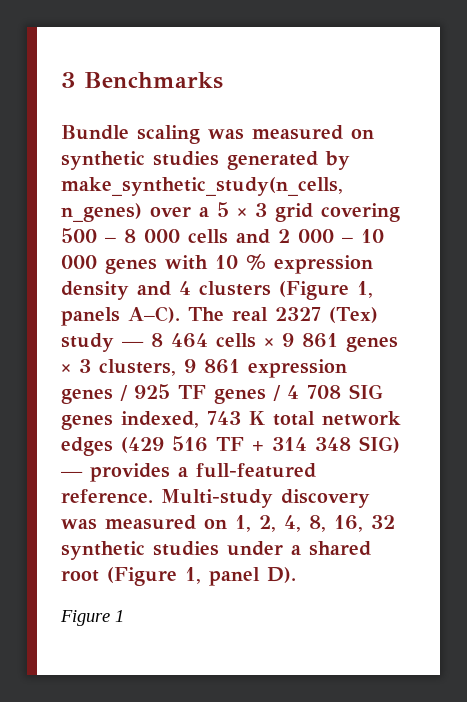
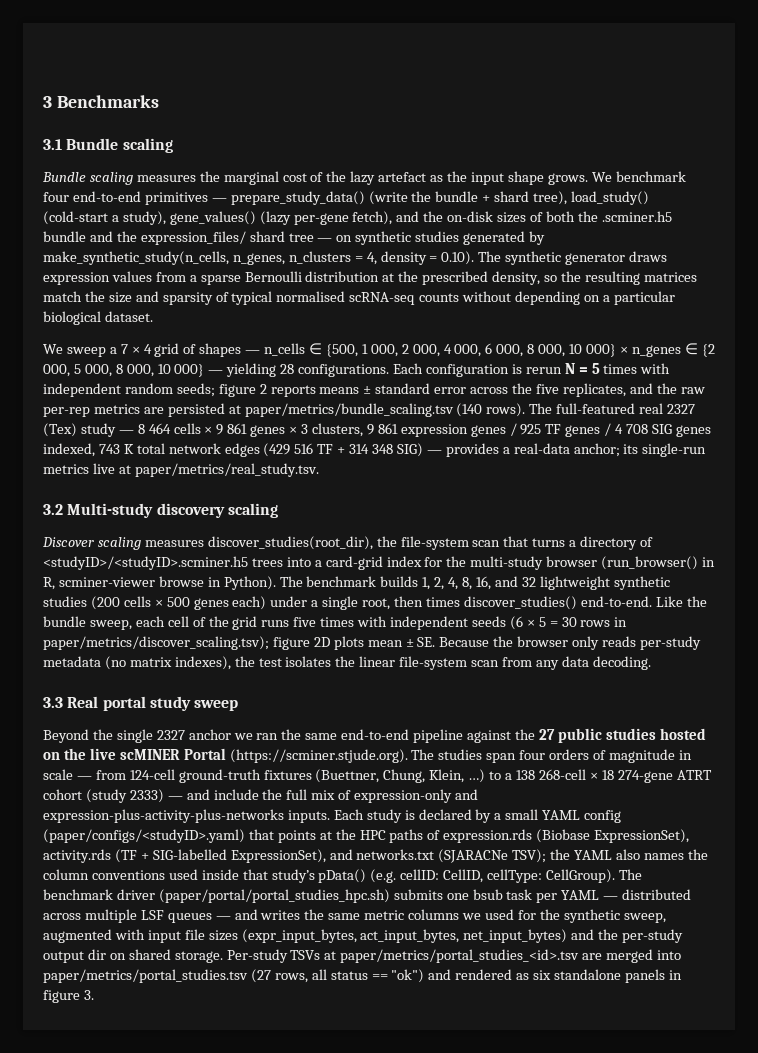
[61,125,343,144] Bundle scaling was measured -> [43,138,173,153] [42,171,686,185] [43,191,650,205] [43,211,672,225] [43,231,333,245] 3.1 Bundle scaling // Bundle scaling measures the marginal cost of the lazy artefact as the input shape grows. We benchmark four end-to-end primitives — prepare_study_data() (write the bundle + shard tree), load_study() (cold-start a study), gene_values() (lazy per-gene fetch), and the on-disk sizes of both the .scminer.h5 bundle and the expression_files/ shard tree —
[61,202,400,222] [61,228,384,244] [61,254,373,274] [61,281,373,300] [61,306,224,326] n_genes) over a 5 × 3 grid covering 500 – 8 000 cells and 2 000 – 10 000 genes with 10 % expression density and 4 clusters (Figure 1, panels A–C). The -> [232,251,668,265] [43,271,697,285] [43,291,675,305] [43,311,153,325] [43,343,715,357] [43,363,671,377] [43,383,705,397] [43,403,636,417] n_genes, n_clusters = 4, density = 0.10). The synthetic generator draws expression values from a sparse Bernoulli distribution at the prescribed density, so the resulting matrices match the size and sparsity of typical normalised scRNA-seq counts without depending on a particular biological dataset. // We sweep a 7 × 4 grid of shapes — n_cells ∈ {500, 1 000, 2 000, 4 000, 6 000, 8 000, 10 000} × n_genes ∈ {2 000, 5 000, 8 000, 10 000} — yielding 28 configurations. Each configuration is rerun N = 5 times with independent random seeds; figure 2 reports means ± standard error across the five replicates, and the raw per-rep metrics are persisted at paper/metrics/bundle_scaling.tsv (140 rows). The full-featured
[196,463,316,478] [61,489,370,508] [61,515,227,530] full-featured reference. Multi-study discovery was measured on -> [513,443,707,457] [43,463,319,477] [43,503,278,518] [42,536,654,550] [43,556,716,570] [43,576,419,590] real-data anchor; its single-run metrics live at paper/metrics/real_study.tsv. // 3.2 Multi-study discovery scaling // Discover scaling measures discover_studies(root_dir), the file-system scan that turns a directory of <studyID>/<studyID>.scminer.h5 trees into a card-grid index for the multi-study browser (run_browser() in R, scminer-viewer browse in Python). The benchmark builds
[371,515,395,529] [61,541,371,560] [61,567,296,586] [60,610,124,626] 32 synthetic studies under a shared root (Figure 1, panel D). // Figure 1 -> [494,576,670,590] [43,596,707,610] [43,616,628,630] [43,636,701,650] [43,656,651,670] [43,696,239,711] [43,728,706,743] [43,748,692,763] [43,769,712,783] [43,789,479,803] [43,809,622,823] [43,829,690,843] [43,849,708,863] [43,869,642,883] [43,889,692,903] [43,909,666,923] [43,929,684,943] [43,949,682,963] [43,969,682,983] [43,990,94,1003] and 32 lightweight synthetic studies (200 cells × 500 genes each) under a single root, then times discover_studies() end-to-end. Like the bundle sweep, each cell of the grid runs five times with independent seeds (6 × 5 = 30 rows in paper/metrics/discover_scaling.tsv); figure 2D plots mean ± SE. Because the browser only reads per-study metadata (no matrix indexes), the test isolates the linear file-system scan from any data decoding. // 3.3 Real portal study sweep // Beyond the single 2327 anchor we ran the same end-to-end pipeline against the 27 public studies hosted on the live scMINER Portal (https://scminer.stjude.org). The studies span four orders of magnitude in scale — from 124-cell ground-truth fixtures (Buettner, Chung, Klein, …) to a 138 268-cell × 18 274-gene ATRT cohort (study 2333) — and include the full mix of expression-only and expression-plus-activity-plus-networks inputs. Each study is declared by a small YAML config (paper/configs/<studyID>.yaml) that points at the HPC paths of expression.rds (Biobase ExpressionSet), activity.rds (TF + SIG-labelled ExpressionSet), and networks.txt (SJARACNe TSV); the YAML also names the column conventions used inside that study’s pData() (e.g. cellID: CellID, cellType: CellGroup). The benchmark driver (paper/portal/portal_studies_hpc.sh) submits one bsub task per YAML — distributed across multiple LSF queues — and writes the same metric columns we used for the synthetic sweep, augmented with input file sizes (expr_input_bytes, act_input_bytes, net_input_bytes) and the per-study output dir on shared storage. Per-study TSVs at paper/metrics/portal_studies_<id>.tsv are merged into paper/metrics/portal_studies.tsv (27 rows, all status == "ok") and rendered as six standalone panels in figure 3.

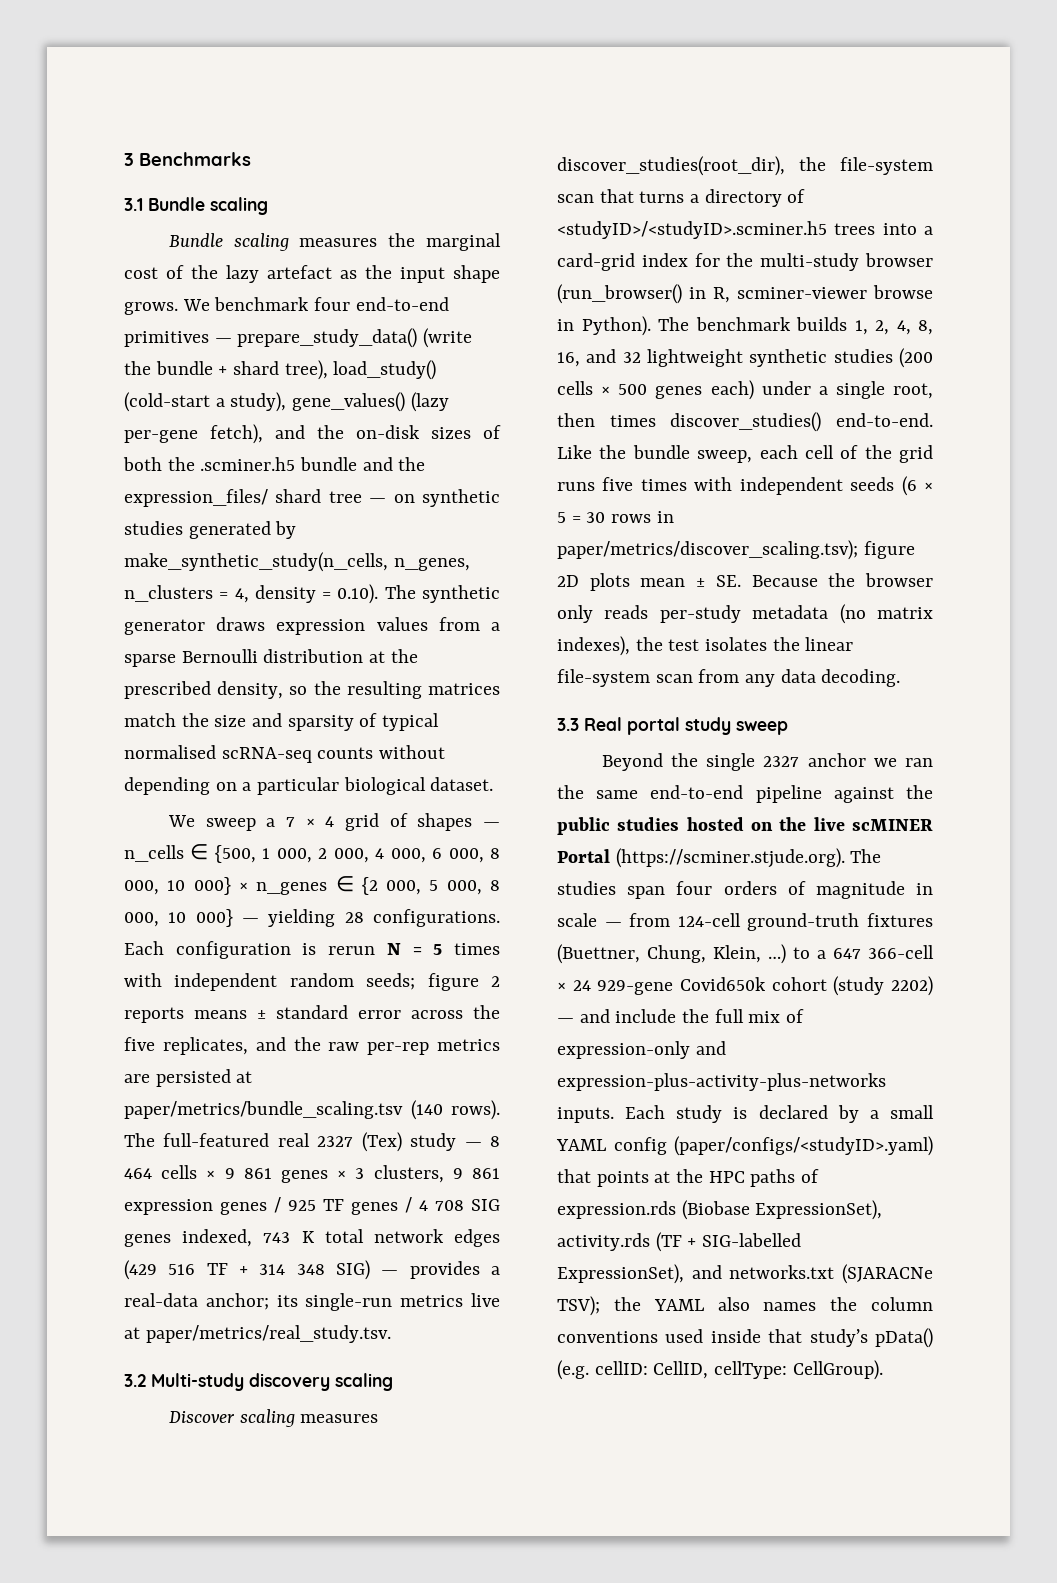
[538,729,555,740] 27 -> (933, 792) none
[515,769,712,783] 138 268-cell × 18 274-gene ATRT -> [833,945,934,959] [557,977,766,995] 647 366-cell × 24 929-gene Covid650k
[129,789,164,803] 2333) -> [891,976,933,996] 2202)
[618,869,642,880] [43,889,692,903] [43,909,666,923] [43,929,684,943] [43,949,682,963] [43,969,682,983] [43,990,94,1003] The benchmark driver (paper/portal/portal_studies_hpc.sh) submits one bsub task per YAML — distributed across multiple LSF queues — and writes the same metric columns we used for the synthetic sweep, augmented with input file sizes (expr_input_bytes, act_input_bytes, net_input_bytes) and the per-study output dir on shared storage. Per-study TSVs at paper/metrics/portal_studies_<id>.tsv are merged into paper/metrics/portal_studies.tsv (27 rows, all status == "ok") and rendered as six standalone panels in figure 3. -> (883, 1370) none

